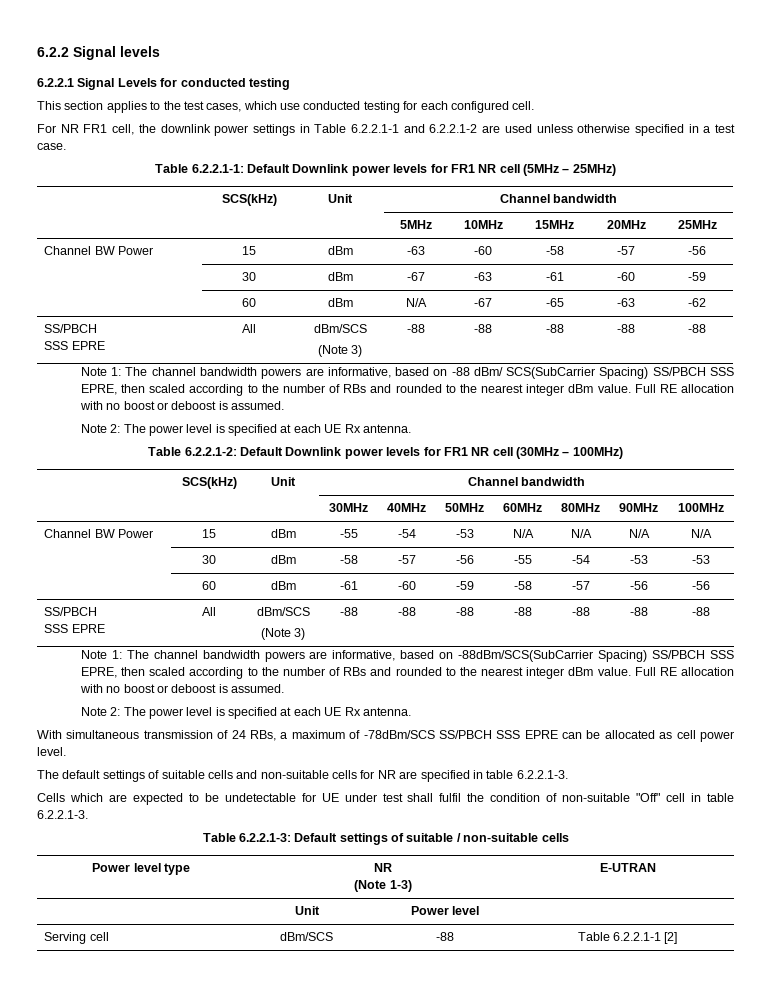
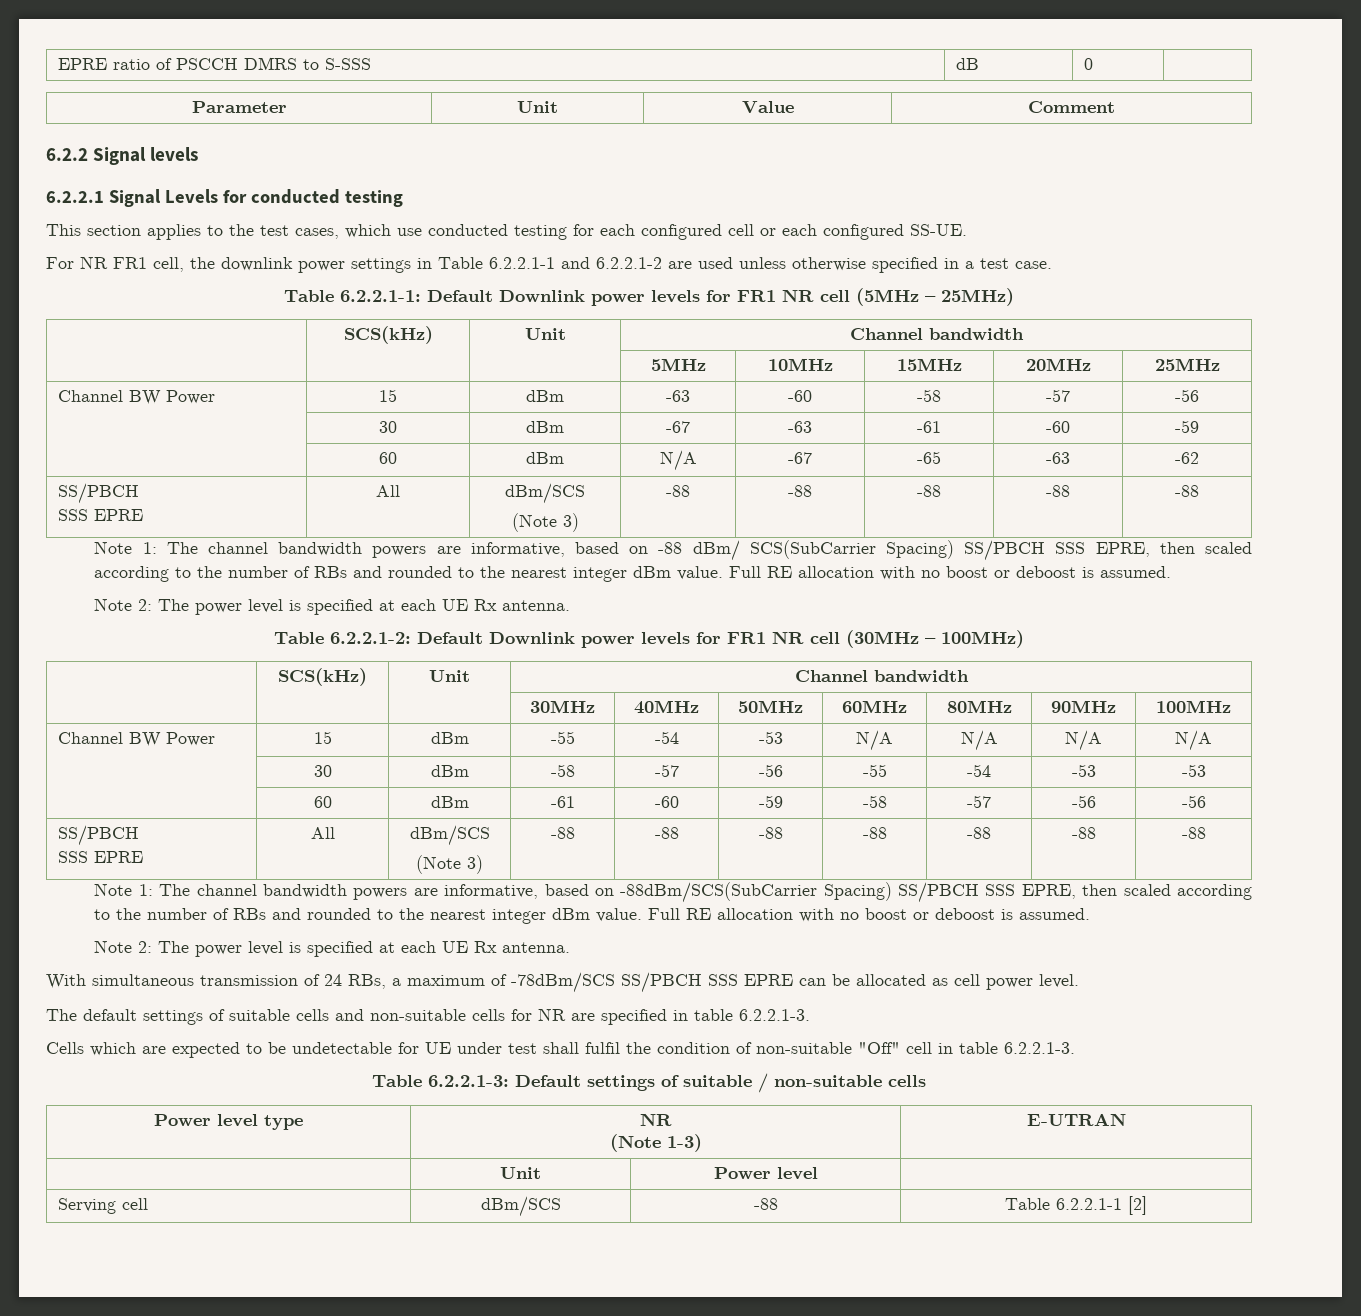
(37, 52) none -> [58,57,372,70] [956,58,980,70] [1084,58,1094,70] [191,101,287,113] [517,101,558,113] [741,101,794,113] [1028,101,1115,113] EPRE ratio of PSCCH DMRS to S-SSS | dB | 0 | // Parameter | Unit | Value | Comment //
[512,101,535,110] cell. -> [728,224,967,240] cell or each configured SS-UE.

